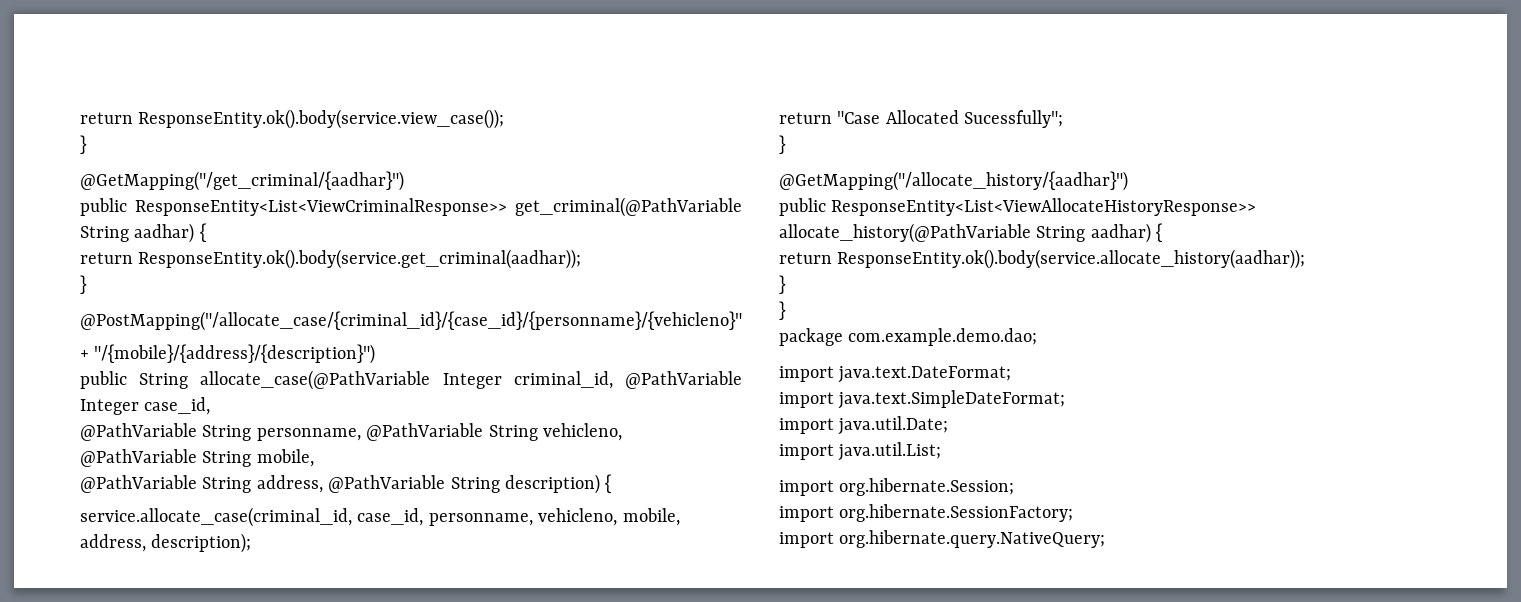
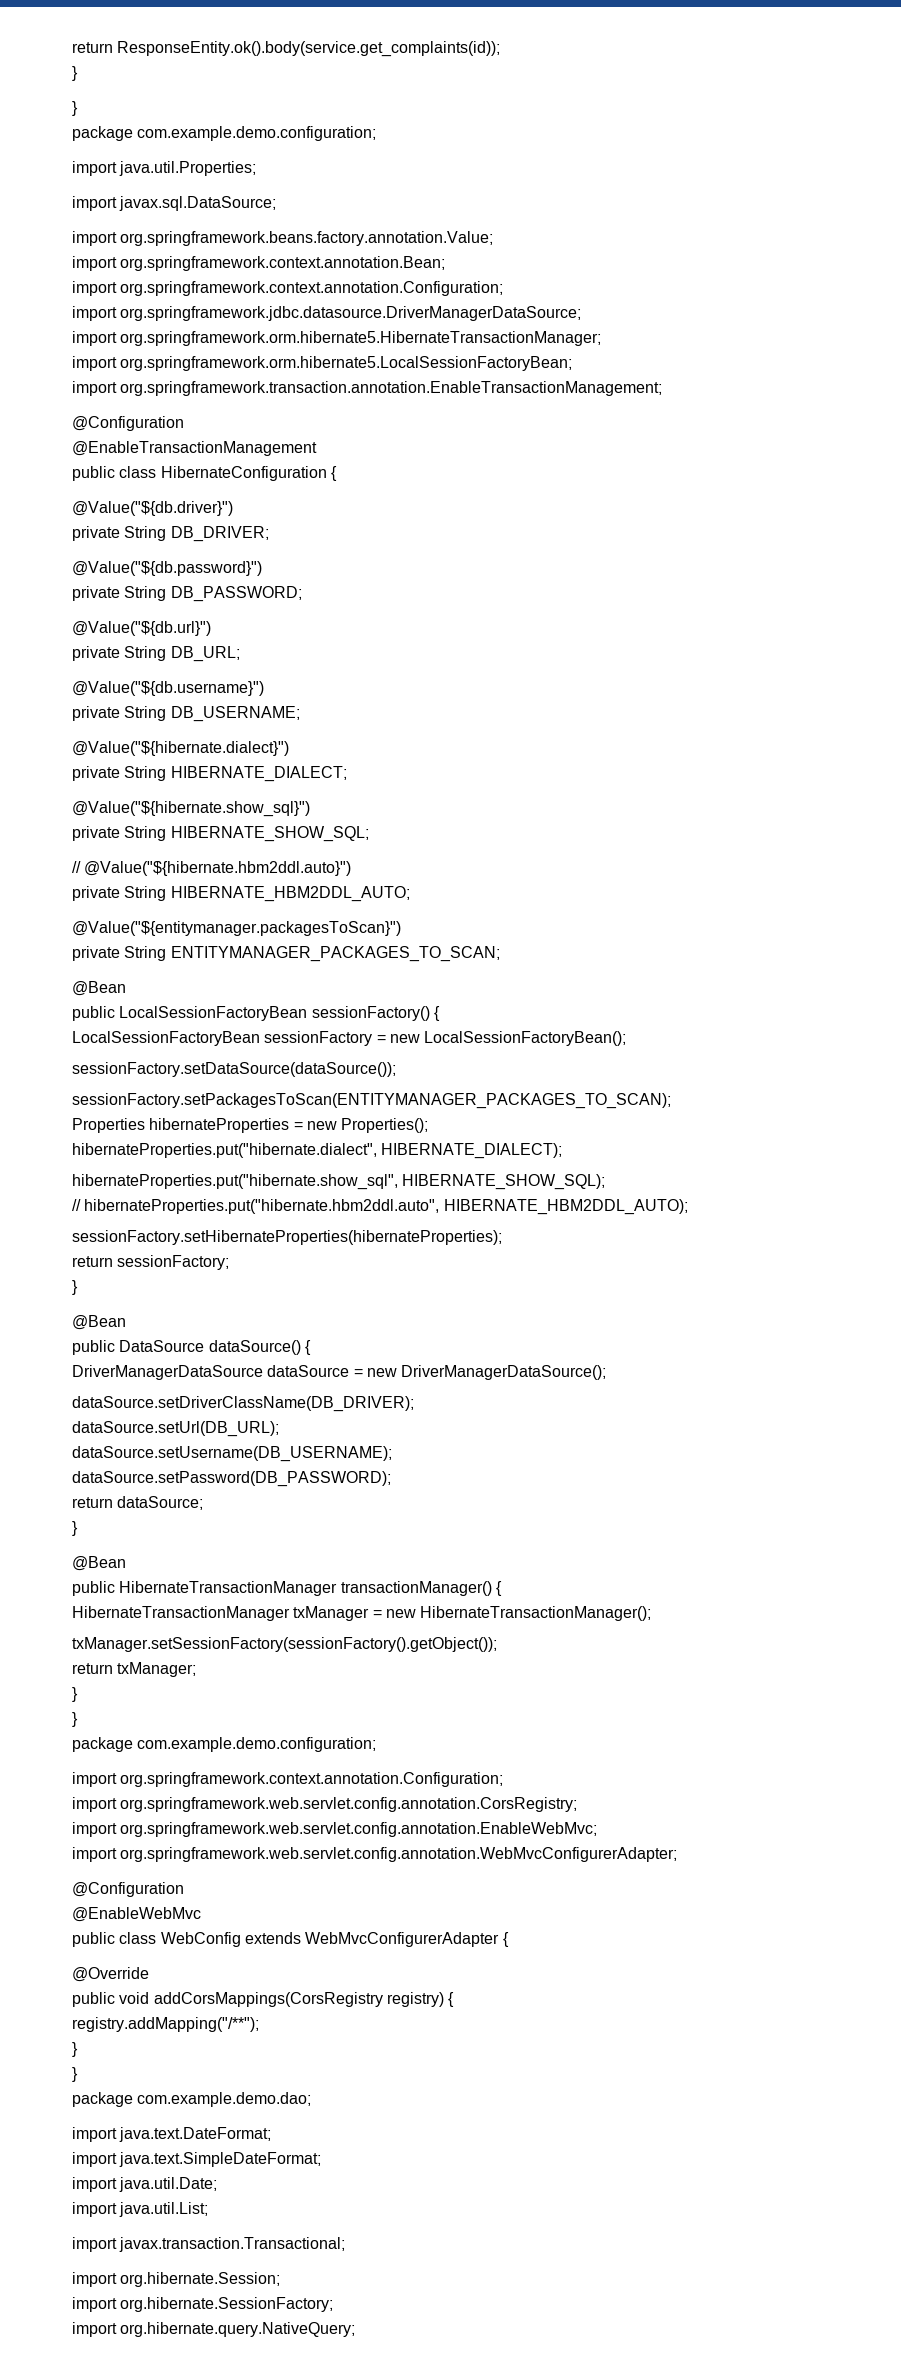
[80,109,505,129] [80,135,87,154] [80,171,404,191] [80,197,742,217] [80,223,207,243] [80,249,582,269] [80,275,87,294] [80,311,742,331] [80,344,376,364] [80,370,742,390] [80,397,211,415] [80,423,622,441] [80,449,314,467] [80,474,613,494] [80,507,680,527] [80,533,252,553] [779,110,1064,128] [779,135,786,154] [779,171,1128,191] [779,198,1257,216] [779,223,1164,243] [779,249,1306,269] return ResponseEntity.ok().body(service.view_case()); // } // @GetMapping("/get_criminal/{aadhar}") // public ResponseEntity<List<ViewCriminalResponse>> get_criminal(@PathVariable String aadhar) { // return ResponseEntity.ok().body(service.get_criminal(aadhar)); // } // @PostMapping("/allocate_case/{criminal_id}/{case_id}/{personname}/{vehicleno}" // + "/{mobile}/{address}/{description}") // public String allocate_case(@PathVariable Integer criminal_id, @PathVariable Integer case_id, // @PathVariable String personname, @PathVariable String vehicleno, @PathVariable String mobile, // @PathVariable String address, @PathVariable String description) { // service.allocate_case(criminal_id, case_id, personname, vehicleno, mobile, address, description); // return "Case Allocated Sucessfully"; // } // @GetMapping("/allocate_history/{aadhar}") // public ResponseEntity<List<ViewAllocateHistoryResponse>> allocate_history(@PathVariable String aadhar) { // return ResponseEntity.ok().body(service.allocate_history(aadhar)); -> [72,41,501,57] [72,66,78,81] [72,101,78,116] [72,126,377,141] [72,161,257,176] [72,196,277,211] [72,231,494,246] [72,256,446,271] [72,281,504,296] [72,306,582,321] [72,331,602,346] [72,356,573,371] [72,381,663,396] [72,416,184,431] [72,441,317,456] [72,466,337,481] [72,501,233,516] [72,526,269,542] [72,561,262,576] [72,586,302,602] [72,621,211,636] [72,646,240,662] [72,681,264,696] [72,706,300,722] [72,741,289,756] [72,766,347,782] [72,801,310,817] [72,826,369,842] [72,861,352,876] [72,886,410,902] [72,921,401,936] [72,946,500,962] [72,981,126,996] [72,1006,440,1021] [72,1031,627,1046] [72,1062,396,1077] [72,1093,671,1109] [72,1118,429,1133] [72,1143,563,1159] [72,1174,606,1190] [72,1199,688,1215] [72,1230,502,1245] [72,1255,230,1270] [72,1280,78,1295] [72,1315,126,1330] [72,1340,311,1355] [72,1365,607,1380] [72,1396,414,1412] [72,1421,279,1437] [72,1446,392,1462] [72,1471,391,1487] [72,1496,204,1510] [72,1521,78,1536] [72,1556,126,1571] [72,1581,502,1596] [72,1606,652,1621] [72,1637,497,1652] [72,1662,197,1677] [72,1687,78,1702] [72,1712,78,1727] [72,1737,377,1752] [72,1772,504,1787] [72,1797,578,1812] [72,1822,598,1837] [72,1847,678,1862] [72,1882,184,1897] [72,1907,201,1922] [72,1932,509,1947] [72,1967,149,1982] [72,1992,455,2007] [72,2017,259,2032] return ResponseEntity.ok().body(service.get_complaints(id)); // } // } // package com.example.demo.configuration; // import java.util.Properties; // import javax.sql.DataSource; // import org.springframework.beans.factory.annotation.Value; // import org.springframework.context.annotation.Bean; // import org.springframework.context.annotation.Configuration; // import org.springframework.jdbc.datasource.DriverManagerDataSource; // import org.springframework.orm.hibernate5.HibernateTransactionManager; // import org.springframework.orm.hibernate5.LocalSessionFactoryBean; // import org.springframework.transaction.annotation.EnableTransactionManagement; // @Configuration // @EnableTransactionManagement // public class HibernateConfiguration { // @Value("${db.driver}") // private String DB_DRIVER; // @Value("${db.password}") // private String DB_PASSWORD; // @Value("${db.url}") // private String DB_URL; // @Value("${db.username}") // private String DB_USERNAME; // @Value("${hibernate.dialect}") // private String HIBERNATE_DIALECT; // @Value("${hibernate.show_sql}") // private String HIBERNATE_SHOW_SQL; // // @Value("${hibernate.hbm2ddl.auto}") // private String HIBERNATE_HBM2DDL_AUTO; // @Value("${entitymanager.packagesToScan}") // private String ENTITYMANAGER_PACKAGES_TO_SCAN; // @Bean // public LocalSessionFactoryBean sessionFactory() { // LocalSessionFactoryBean sessionFactory = new LocalSessionFactoryBean(); // sessionFactory.setDataSource(dataSource()); // sessionFactory.setPackagesToScan(ENTITYMANAGER_PACKAGES_TO_SCAN); // Properties hibernateProperties = new Properties(); // hibernateProperties.put("hibernate.dialect", HIBERNATE_DIALECT); // hibernateProperties.put("hibernate.show_sql", HIBERNATE_SHOW_SQL); // // hibernateProperties.put("hibernate.hbm2ddl.auto", HIBERNATE_HBM2DDL_AUTO); // sessionFactory.setHibernateProperties(hibernateProperties); // return sessionFactory; // } // @Bean // public DataSource dataSource() { // DriverManagerDataSource dataSource = new DriverManagerDataSource(); // dataSource.setDriverClassName(DB_DRIVER); // dataSource.setUrl(DB_URL); // dataSource.setUsername(DB_USERNAME); // dataSource.setPassword(DB_PASSWORD); // return dataSource; // } // @Bean // public HibernateTransactionManager transactionManager() { // HibernateTransactionManager txManager = new HibernateTransactionManager(); // txManager.setSessionFactory(sessionFactory().getObject()); // return txManager; // } // } // package com.example.demo.configuration; // import org.springframework.context.annotation.Configuration; // import org.springframework.web.servlet.config.annotation.CorsRegistry; // import org.springframework.web.servlet.config.annotation.EnableWebMvc; // import org.springframework.web.servlet.config.annotation.WebMvcConfigurerAdapter; // @Configuration // @EnableWebMvc // public class WebConfig extends WebMvcConfigurerAdapter { // @Override // public void addCorsMappings(CorsRegistry registry) { // registry.addMapping("/**");
(942, 451) none -> [72,2237,346,2252] // import javax.transaction.Transactional;

